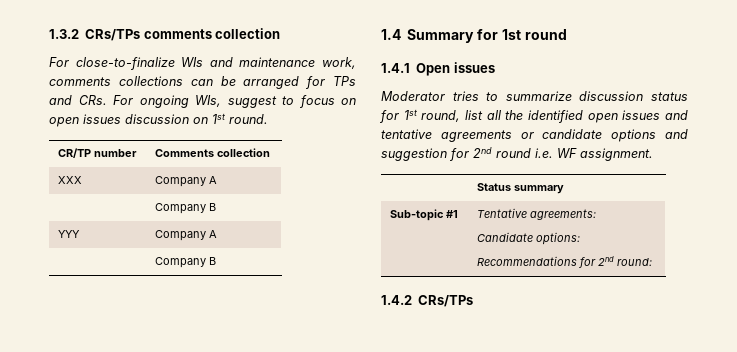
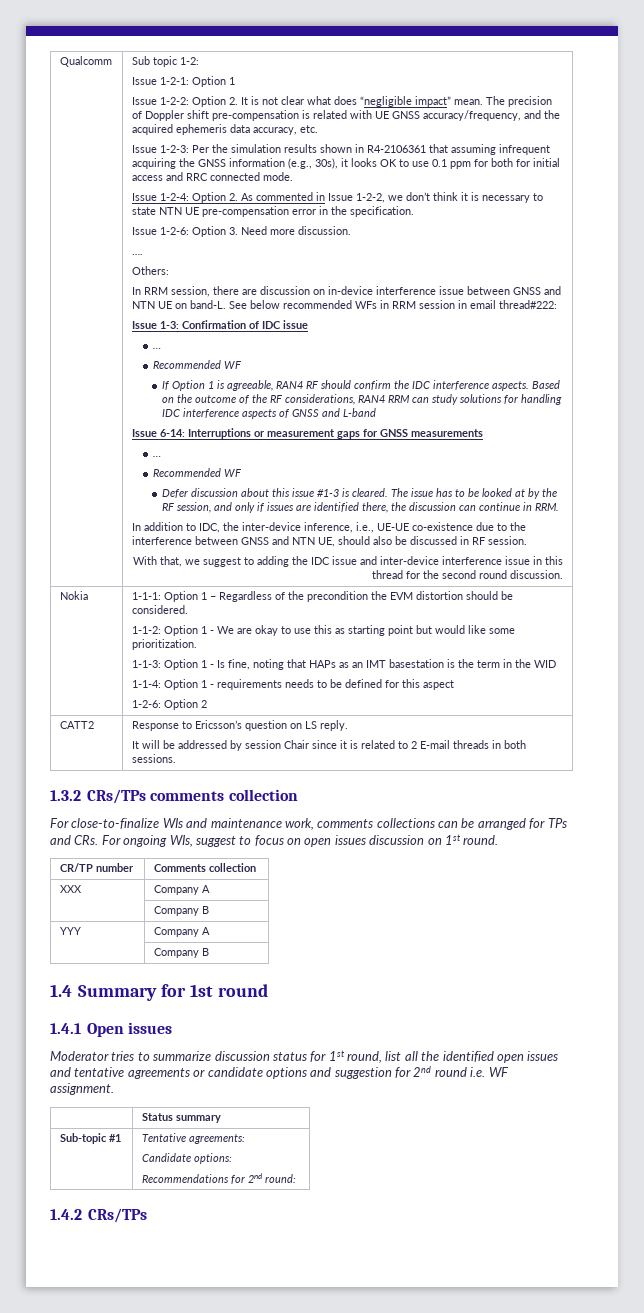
(49, 34) none -> [59,56,112,67] [131,56,199,67] [131,76,235,87] [131,96,552,107] [131,110,560,121] [131,124,318,135] [131,144,550,155] [131,158,560,169] [131,172,293,181] [131,192,543,203] [131,206,414,217] [131,226,351,237] [131,254,143,255] [131,266,169,275] [131,286,561,297] [131,300,557,309] [131,320,308,329] [152,348,161,349] [152,360,241,369] [161,380,560,391] [161,394,562,405] [161,408,376,419] [131,428,483,439] [152,456,161,457] [152,468,241,477] [161,488,557,499] [161,502,559,513] [131,522,526,533] [131,536,527,547] [133,556,564,567] [372,570,564,579] [59,591,88,600] [131,591,513,602] [131,605,188,614] [131,625,515,636] [131,639,197,650] [131,659,556,670] [131,679,454,690] [131,699,207,710] [59,721,94,729] [131,720,348,731] [131,740,526,751] [131,754,176,763] Qualcomm | Sub topic 1-2: // Issue 1-2-1: Option 1 // Issue 1-2-2: Option 2. It is not clear what does “negligible impact” mean. The precision of Doppler shift pre-compensation is related with UE GNSS accuracy/frequency, and the acquired ephemeris data accuracy, etc. // Issue 1-2-3: Per the simulation results shown in R4-2106361 that assuming infrequent acquiring the GNSS information (e.g., 30s), it looks OK to use 0.1 ppm for both for initial access and RRC connected mode. // Issue 1-2-4: Option 2. As commented in Issue 1-2-2, we don’t think it is necessary to state NTN UE pre-compensation error in the specification. // Issue 1-2-6: Option 3. Need more discussion. // …. // Others: // In RRM session, there are discussion on in-device interference issue between GNSS and NTN UE on band-L. See below recommended WFs in RRM session in email thread#222: // Issue 1-3: Confirmation of IDC issue // … // Recommended WF // If Option 1 is agreeable, RAN4 RF should confirm the IDC interference aspects. Based on the outcome of the RF considerations, RAN4 RRM can study solutions for handling IDC interference aspects of GNSS and L-band // Issue 6-14: Interruptions or measurement gaps for GNSS measurements // … // Recommended WF // Defer discussion about this issue #1-3 is cleared. The issue has to be looked at by the RF session, and only if issues are identified there, the discussion can continue in RRM. // In addition to IDC, the inter-device inference, i.e., UE-UE co-existence due to the interference between GNSS and NTN UE, should also be discussed in RF session. // With that, we suggest to adding the IDC issue and inter-device interference issue in this thread for the second round discussion. // Nokia | 1-1-1: Option 1 – Regardless of the precondition the EVM distortion should be considered. // 1-1-2: Option 1 - We are okay to use this as starting point but would like some prioritization. // 1-1-3: Option 1 - Is fine, noting that HAPs as an IMT basestation is the term in the WID // 1-1-4: Option 1 - requirements needs to be defined for this aspect // 1-2-6: Option 2 // CATT2 | Response to Ericsson’s question on LS reply. // It will be addressed by session Chair since it is related to 2 E-mail threads in both sessions. //

